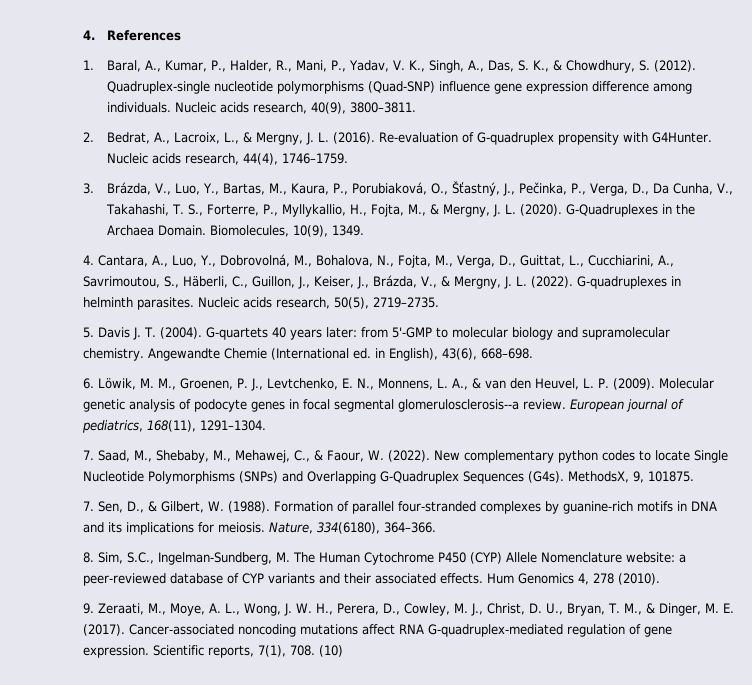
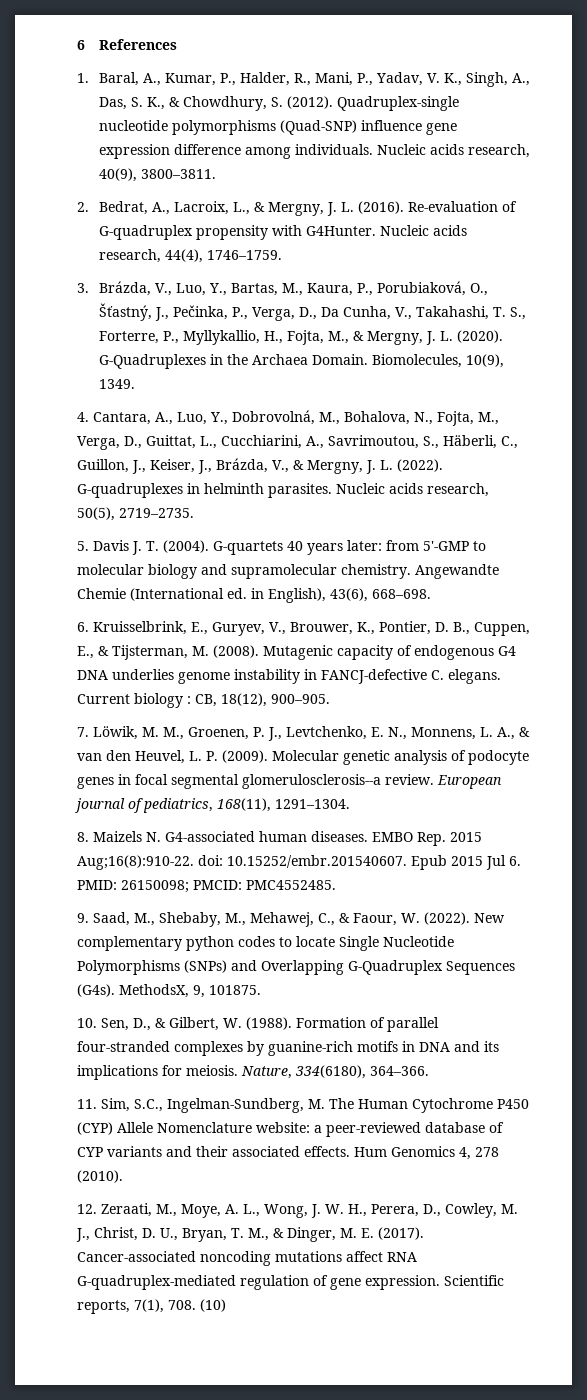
[83,30,96,40] 4. -> [77,40,86,50] 6
(95, 383) none -> [93,621,531,636] [77,645,517,660] [77,669,502,684] [77,693,331,708] [77,727,90,737] Kruisselbrink, E., Guryev, V., Brouwer, K., Pontier, D. B., Cuppen, E., & Tijsterman, M. (2008). Mutagenic capacity of endogenous G4 DNA underlies genome instability in FANCJ-defective C. elegans. Current biology : CB, 18(12), 900–905. // 7.
[83,450,95,460] 7. -> [77,831,483,846] [77,855,522,870] [77,880,337,893] [77,913,90,923] 8. Maizels N. G4-associated human diseases. EMBO Rep. 2015 Aug;16(8):910-22. doi: 10.15252/embr.201540607. Epub 2015 Jul 6. PMID: 26150098; PMCID: PMC4552485. // 9.
[83,501,95,511] 7. -> [77,1018,98,1028] 10.
[83,552,95,563] 8. -> [77,1099,98,1109] 11.
[83,603,95,614] 9. -> [77,1204,98,1214] 12.

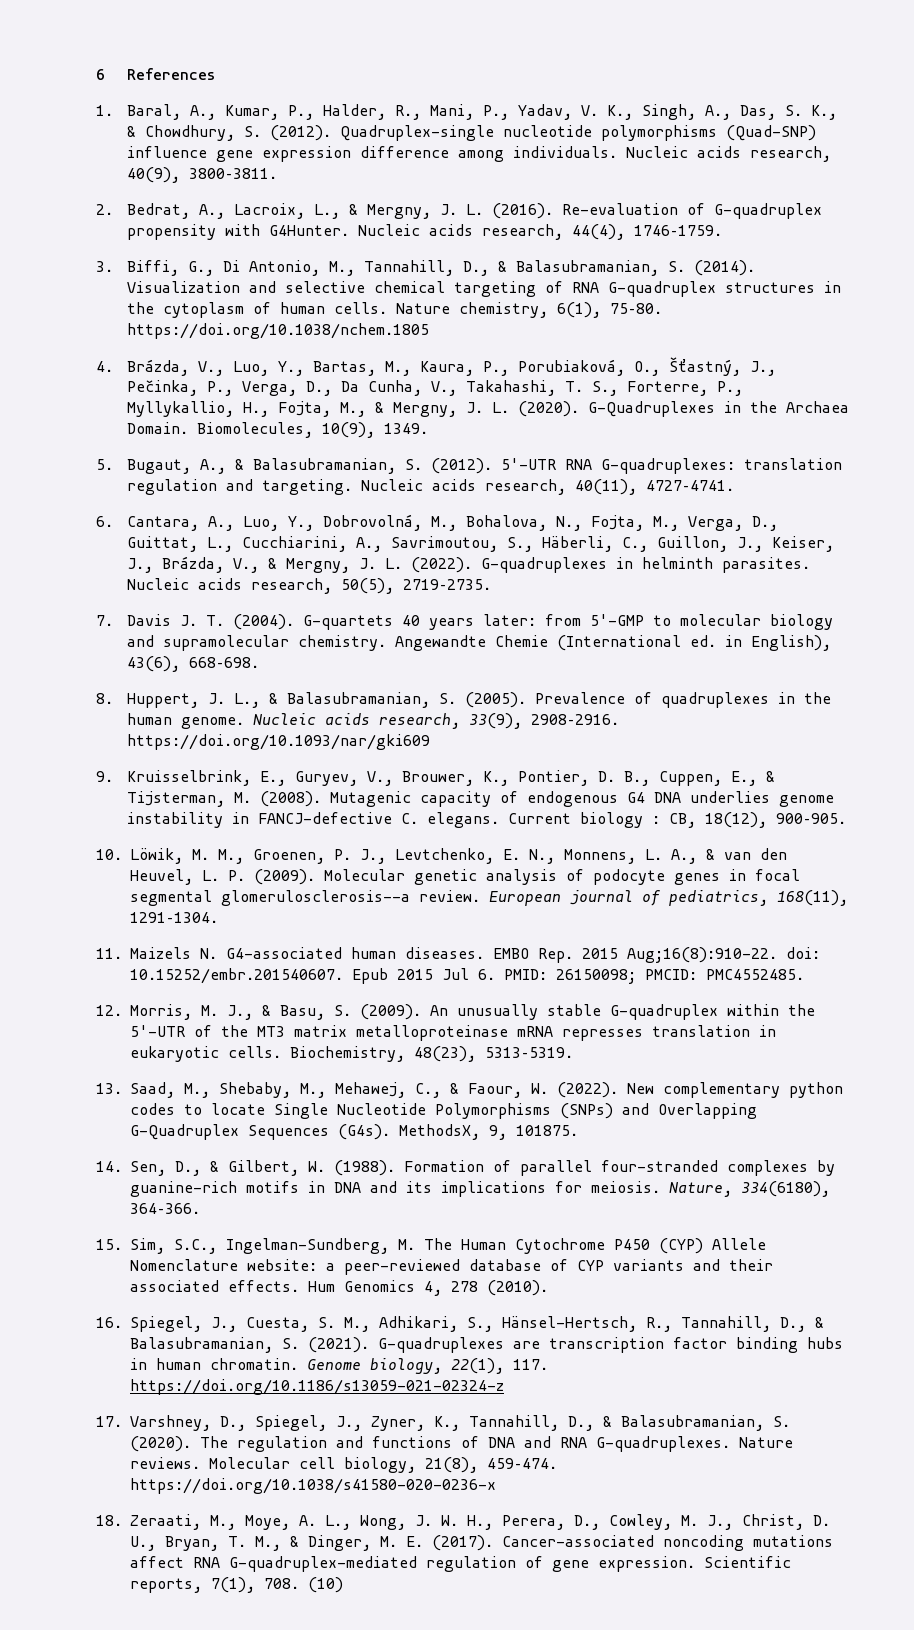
(90, 288) none -> [126,260,755,276] [126,281,841,297] [126,302,662,318] [126,323,429,339] [95,361,113,372] Biffi, G., Di Antonio, M., Tannahill, D., & Balasubramanian, S. (2014). Visualization and selective chemical targeting of RNA G-quadruplex structures in the cytoplasm of human cells. Nature chemistry, 6(1), 75–80. https://doi.org/10.1038/nchem.1805 // 4.
[77,412,90,422] 4. -> [95,458,842,474] [126,479,734,495] [95,516,113,527] 5. Bugaut, A., & Balasubramanian, S. (2012). 5'-UTR RNA G-quadruplexes: translation regulation and targeting. Nucleic acids research, 40(11), 4727–4741. // 6.
[77,541,90,551] 5. -> [95,615,113,626] 7.
[77,622,90,632] 6. -> [95,692,831,708] [126,713,619,729] [126,734,430,750] [95,771,113,782] 8. Huppert, J. L., & Balasubramanian, S. (2005). Prevalence of quadruplexes in the human genome. Nucleic acids research, 33(9), 2908–2916. https://doi.org/10.1093/nar/gki609 // 9.
[77,727,90,737] 7. -> [95,849,122,860] 10.
[77,832,90,842] 8. -> [95,948,122,959] 11.
[77,913,90,923] 9. -> [95,1004,815,1020] [129,1025,776,1041] [129,1046,573,1062] [95,1083,122,1094] 12. Morris, M. J., & Basu, S. (2009). An unusually stable G-quadruplex within the 5'-UTR of the MT3 matrix metalloproteinase mRNA represses translation in eukaryotic cells. Biochemistry, 48(23), 5313–5319. // 13.
[77,1018,98,1028] 10. -> [95,1161,122,1172] 14.
[77,1099,98,1109] 11. -> [95,1239,122,1250] 15.
[77,1204,98,1214] 12. -> [95,1316,824,1332] [129,1337,843,1353] [129,1358,548,1374] [129,1379,504,1395] [95,1415,790,1431] [129,1436,793,1452] [129,1457,557,1473] [129,1478,496,1494] [95,1515,122,1526] 16. Spiegel, J., Cuesta, S. M., Adhikari, S., Hänsel-Hertsch, R., Tannahill, D., & Balasubramanian, S. (2021). G-quadruplexes are transcription factor binding hubs in human chromatin. Genome biology, 22(1), 117. https://doi.org/10.1186/s13059-021-02324-z // 17. Varshney, D., Spiegel, J., Zyner, K., Tannahill, D., & Balasubramanian, S. (2020). The regulation and functions of DNA and RNA G-quadruplexes. Nature reviews. Molecular cell biology, 21(8), 459–474. https://doi.org/10.1038/s41580-020-0236-x // 18.

